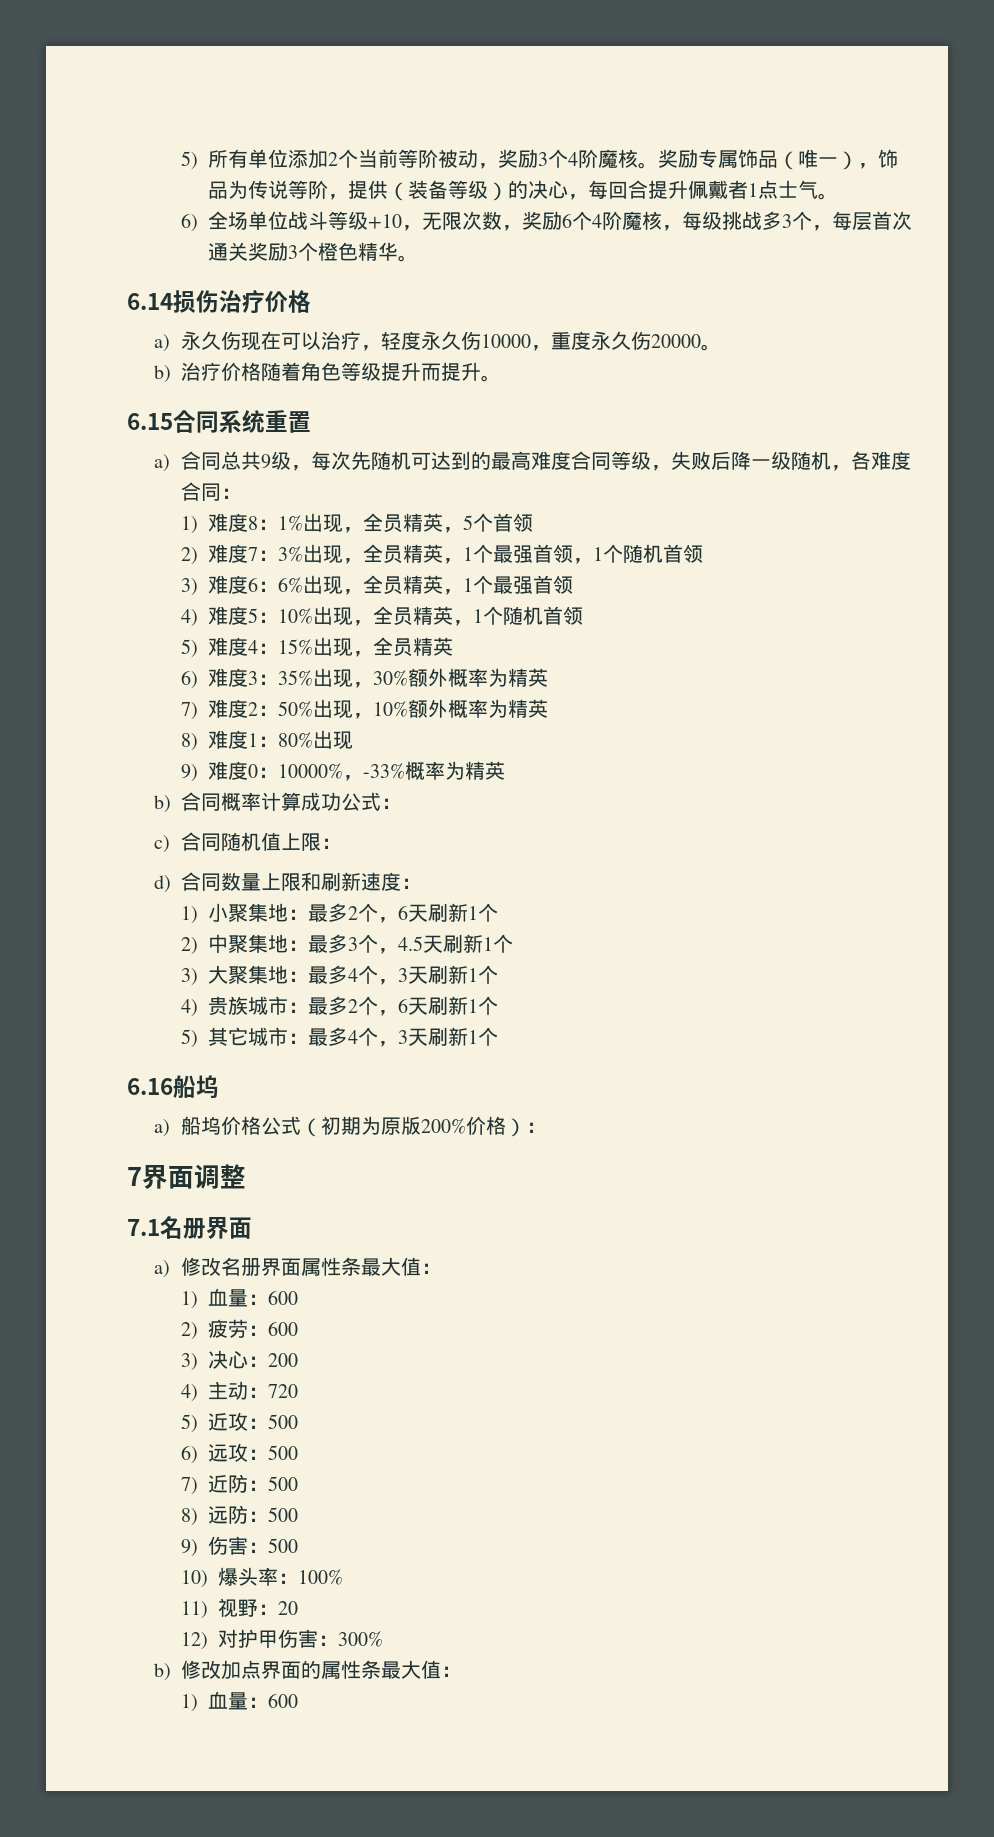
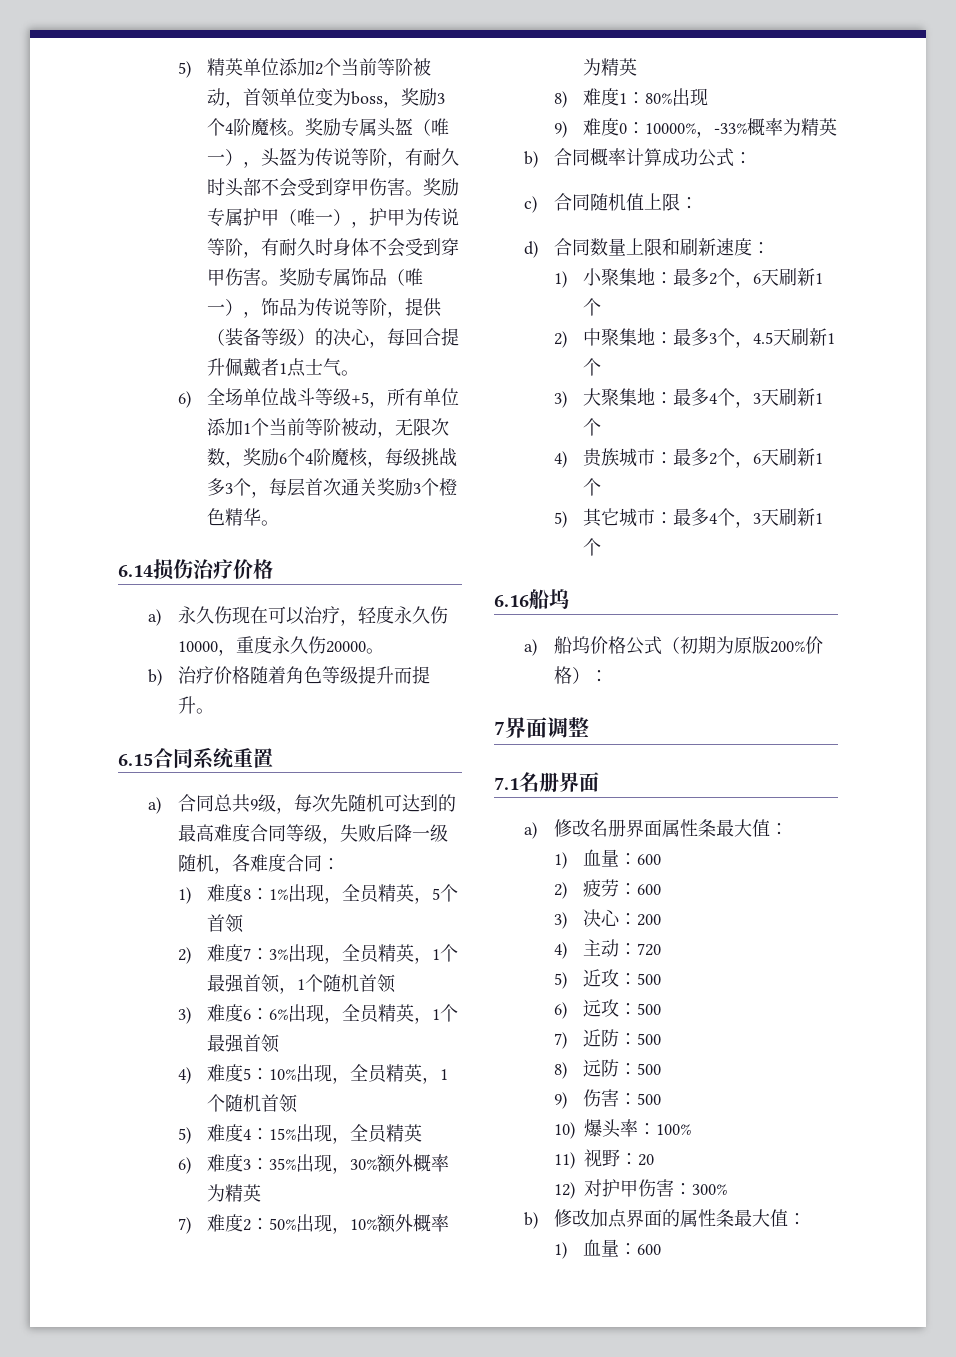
[180,149,248,170] 5)所有 -> [177,58,244,78] 5)精英
(498, 166) none -> [243,88,402,108] 首领单位变为boss，
(738, 159) none -> [377,118,450,137] [207,148,460,168] [207,178,460,197] [207,208,460,228] [207,238,460,258] [207,268,352,287] 头盔（唯一），头盔为传说等阶，有耐久时头部不会受到穿甲伤害。奖励专属护甲（唯一），护甲为传说等阶，有耐久时身体不会受到穿甲伤害。奖励专属
[367,214,402,229] +10 -> [351,388,460,408] [207,418,378,436] +5，所有单位添加1个当前等阶被动

